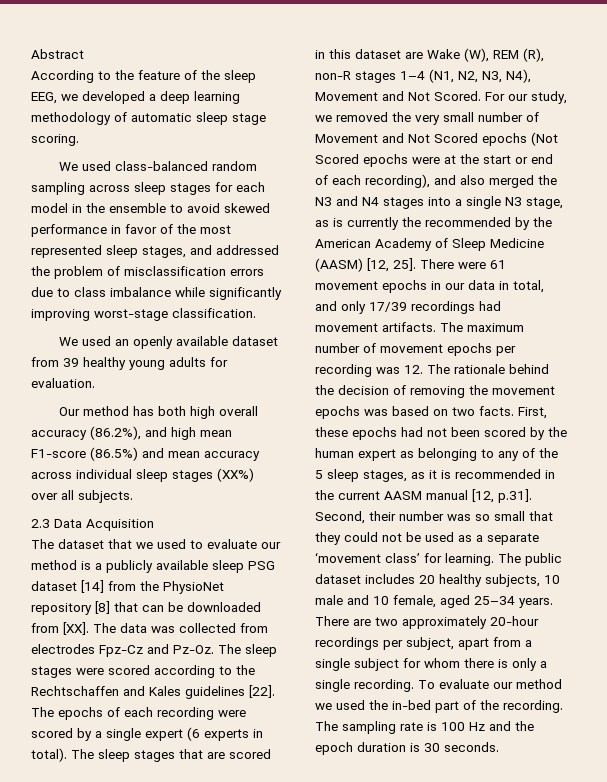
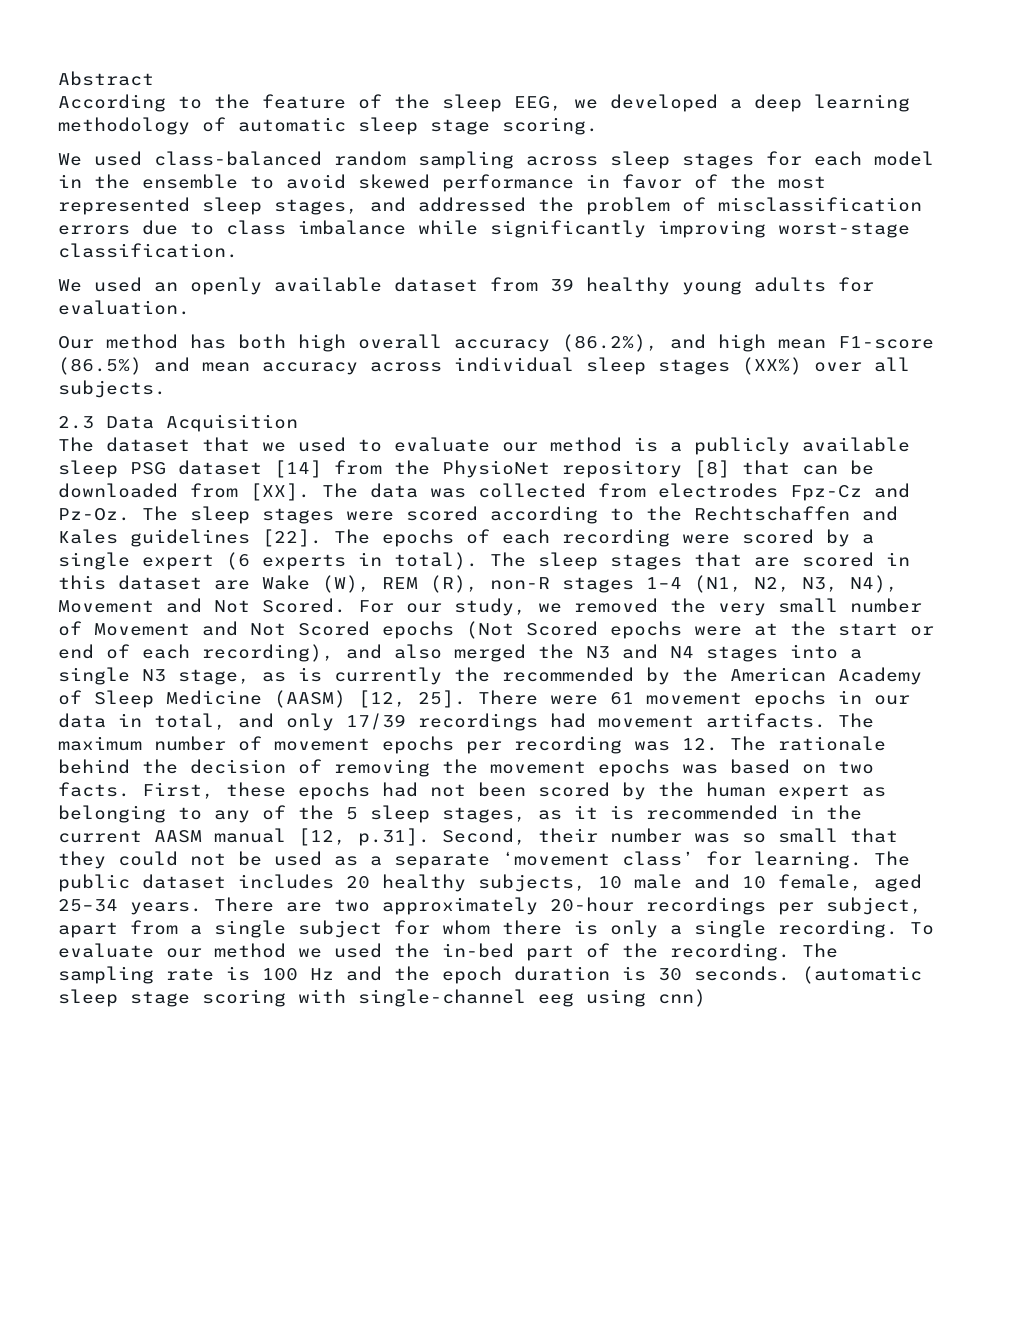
(499, 747) none -> [802,966,922,984] [58,989,706,1007] (automatic sleep stage scoring with single-channel eeg using cnn)

